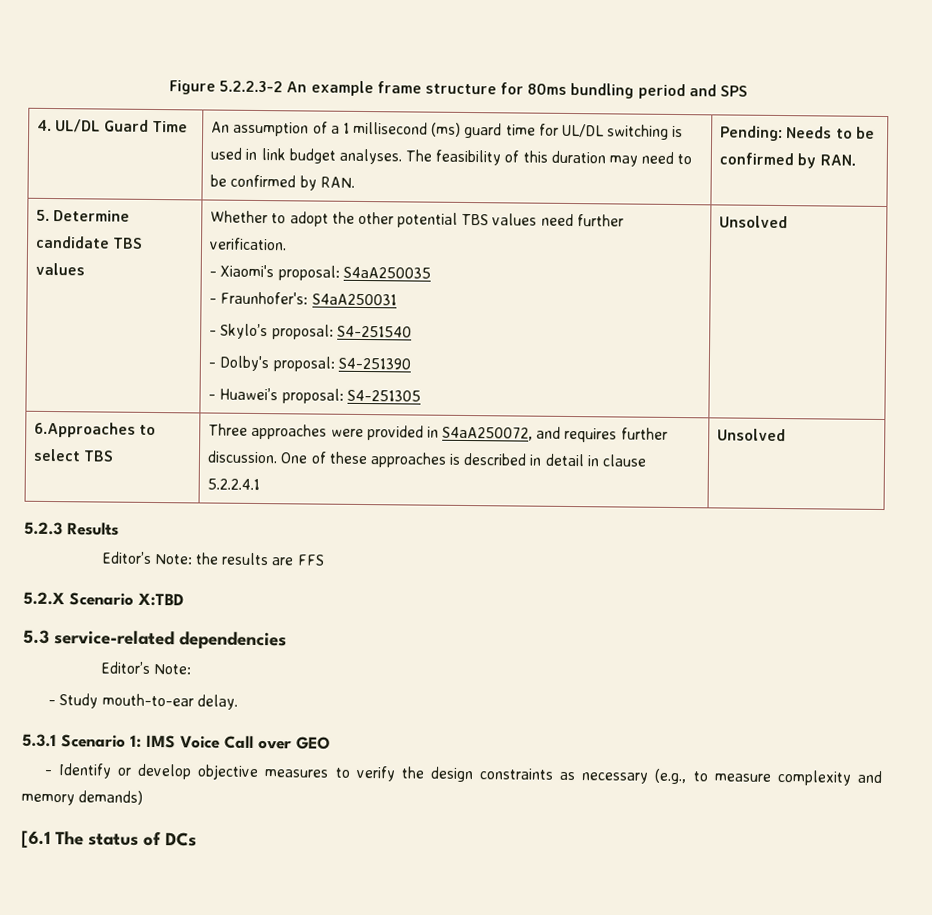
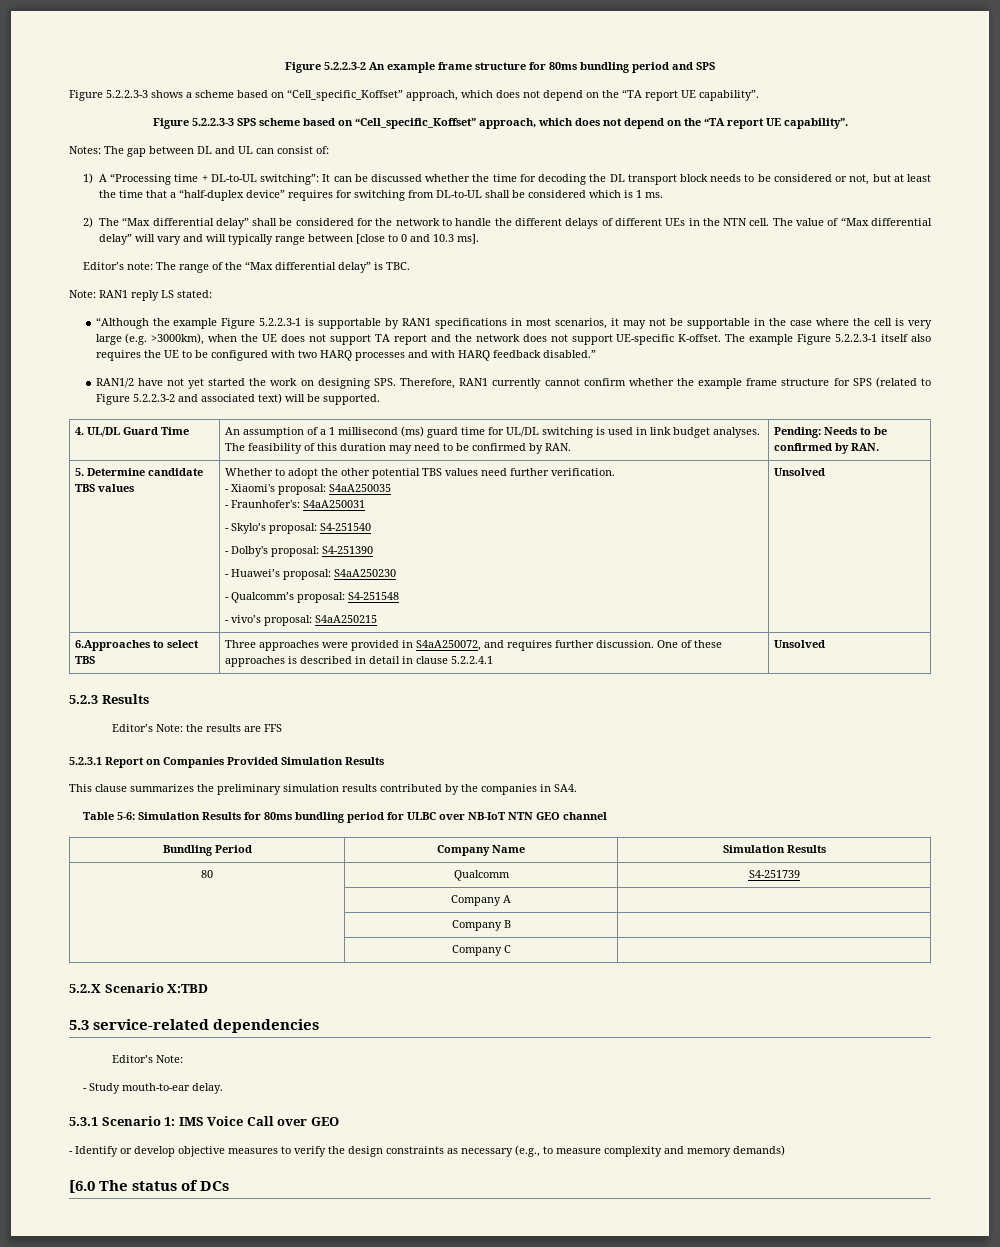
(749, 91) none -> [69,89,759,101] [152,118,848,129] [69,146,329,157] [83,173,932,185] [98,189,663,201] [83,217,932,229] [98,234,479,245] [83,261,411,273] [69,290,212,301] [95,317,932,329] [95,333,931,345] [95,350,596,361] [95,377,931,389] [95,393,380,405] // Figure 5.2.2.3-3 shows a scheme based on “Cell_specific_Koffset” approach, which does not depend on the “TA report UE capability”. // Figure 5.2.2.3-3 SPS scheme based on “Cell_specific_Koffset” approach, which does not depend on the “TA report UE capability”. // Notes: The gap between DL and UL can consist of: // 1) A “Processing time + DL-to-UL switching”: It can be discussed whether the time for decoding the DL transport block needs to be considered or not, but at least the time that a “half-duplex device” requires for switching from DL-to-UL shall be considered which is 1 ms. // 2) The “Max differential delay” shall be considered for the network to handle the different delays of different UEs in the NTN cell. The value of “Max differential delay” will vary and will typically range between [close to 0 and 10.3 ms]. // Editor’s note: The range of the “Max differential delay” is TBC. // Note: RAN1 reply LS stated: // “Although the example Figure 5.2.2.3-1 is supportable by RAN1 specifications in most scenarios, it may not be supportable in the case where the cell is very large (e.g. >3000km), when the UE does not support TA report and the network does not support UE-specific K-offset. The example Figure 5.2.2.3-1 itself also requires the UE to be configured with two HARQ processes and with HARQ feedback disabled.” // RAN1/2 have not yet started the work on designing SPS. Therefore, RAN1 currently cannot confirm whether the example frame structure for SPS (related to Figure 5.2.2.3-2 and associated text) will be supported.
[346,389,421,402] S4-251305 -> [334,569,397,577] [225,592,400,603] [225,615,378,626] S4aA250230 // - Qualcomm’s proposal: S4-251548 // - vivo’s proposal: S4aA250215
(325, 560) none -> [69,757,384,768] [69,784,577,795] [83,812,608,823] [162,845,252,856] [437,845,525,856] [722,845,826,853] [201,870,213,878] [453,870,510,881] [748,870,800,878] [451,895,512,906] [451,920,511,931] [451,945,511,956] // 5.2.3.1 Report on Companies Provided Simulation Results // This clause summarizes the preliminary simulation results contributed by the companies in SA4. // Table 5-6: Simulation Results for 80ms bundling period for ULBC over NB-IoT NTN GEO channel // Bundling Period | Company Name | Simulation Results // 80 | Qualcomm | S4-251739 // | Company A | // | Company B | // | Company C |
[21,830,51,849] [6.1 -> [69,1180,95,1193] [6.0

